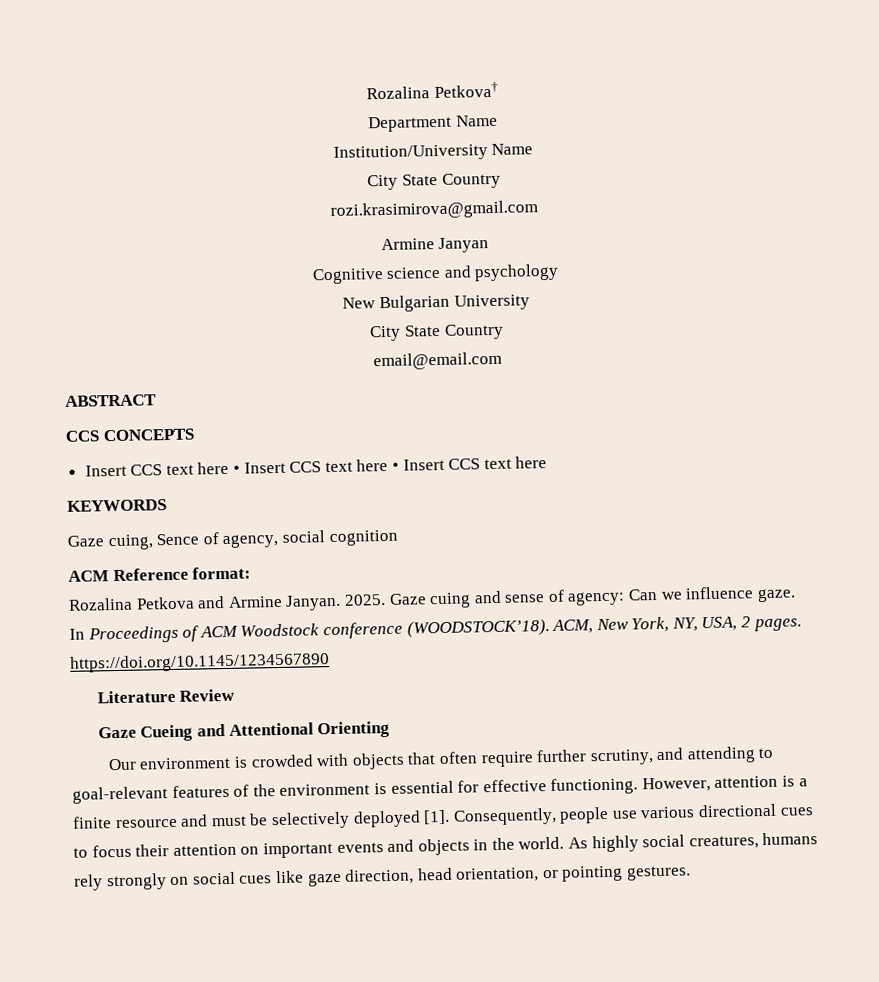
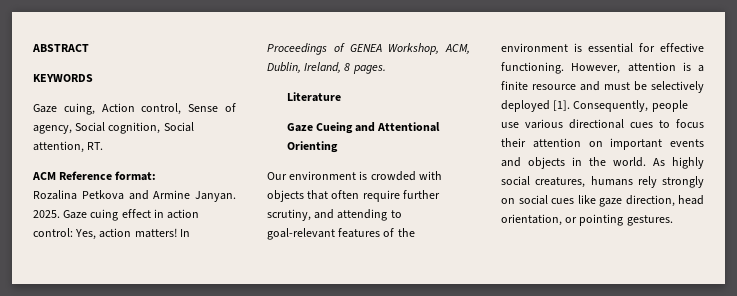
[366,81,498,100] [368,114,498,133] [332,143,534,162] [367,172,501,191] [330,200,538,220] [380,237,490,253] [311,263,560,285] [342,294,530,313] [369,323,504,342] [372,351,502,371] [65,394,157,407] [65,428,195,442] [84,455,548,477] [67,499,167,512] [67,529,398,551] Rozalina Petkova† // Department Name // Institution/University Name // City State Country // rozi.krasimirova@gmail.com // Armine Janyan // Cognitive science and psychology // New Bulgarian University // City State Country // email@email.com // ABSTRACT // CCS CONCEPTS // Insert CCS text here • Insert CCS text here • Insert CCS text here // KEYWORDS // Gaze cuing, Sence of agency, social cognition -> [32,44,89,52] [33,74,93,82] [33,103,236,115] [33,122,194,134] [33,141,104,153] ABSTRACT // KEYWORDS // Gaze cuing, Action control, Sense of agency, Social cognition, Social attention, RT.
[473,586,796,606] [69,616,752,644] and sense of agency: Can we influence gaze. In Proceedings of ACM Woodstock conference (WOODSTOCK’18). ACM, New York, NY, USA, 2 -> [121,209,200,219] [33,228,190,240] [267,43,470,55] [267,62,351,73] effect in action control: Yes, action matters! In Proceedings of GENEA Workshop, ACM, Dublin, Ireland, 8
[70,652,330,673] https://doi.org/10.1145/1234567890 -> (386, 69) none
[179,688,236,702] Review -> (341, 97) none

